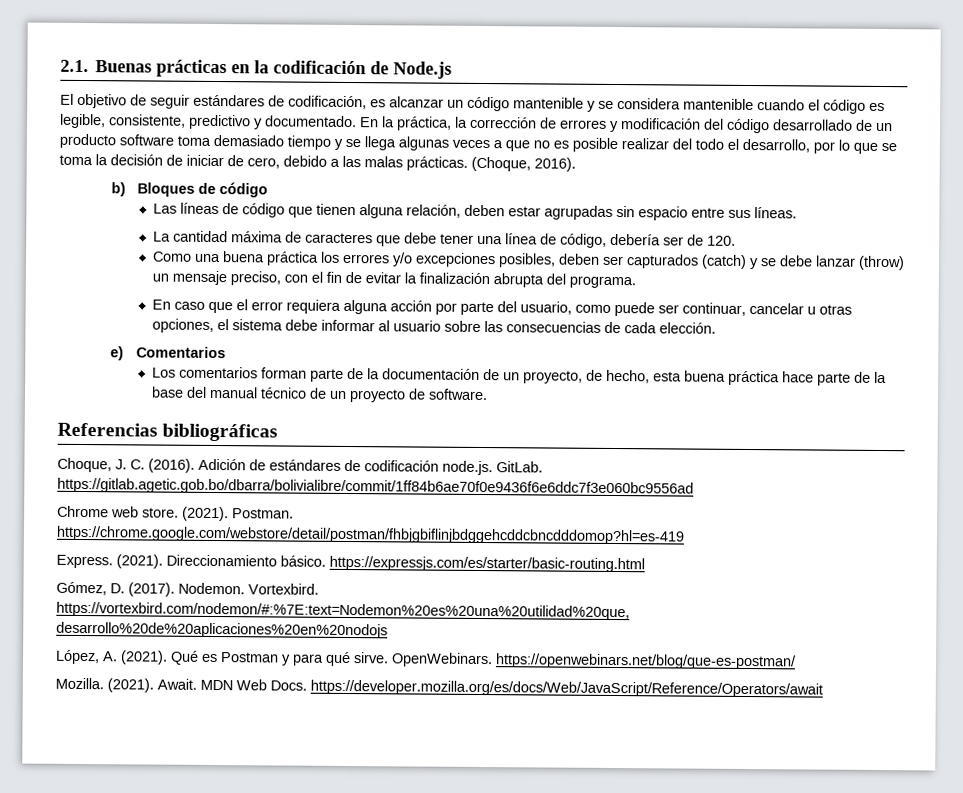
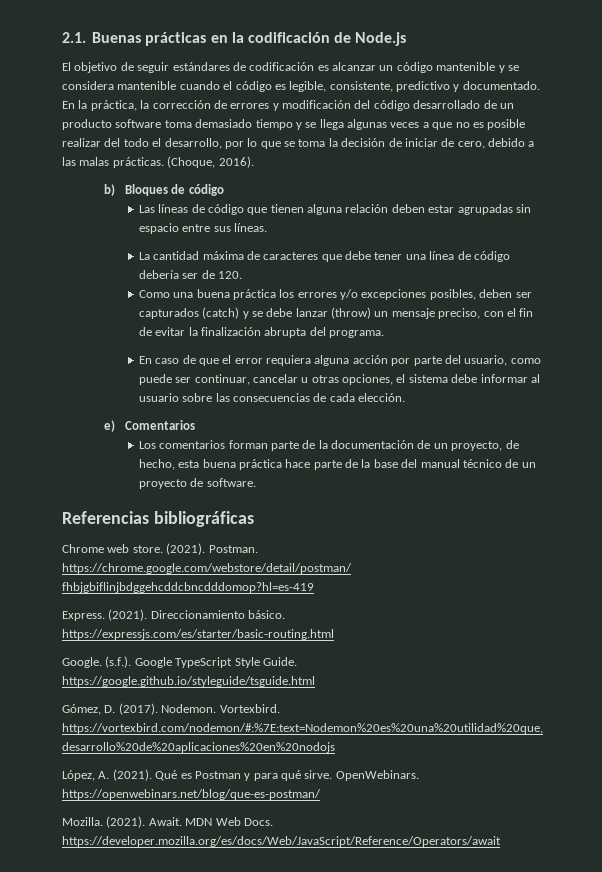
[288,95,367,110] codificación, -> [249,62,315,71] codificación
[406,204,462,218] relación, -> [345,204,389,213] relación
[560,233,608,248] código, -> [473,251,510,262] código
(206, 305) none -> [182,355,196,364] de
[57,457,543,476] [57,477,694,497] // Choque, J. C. (2016). Adición de estándares de codificación node.js. GitLab. https://gitlab.agetic.gob.bo/dbarra/bolivialibre/commit/1ff84b6ae70f0e9436f6e6ddc7f3e060bc9556ad -> (254, 519) none
(645, 564) none -> [62,656,297,668] [62,676,315,687] // Google. (s.f.). Google TypeScript Style Guide. https://google.github.io/styleguide/tsguide.html

